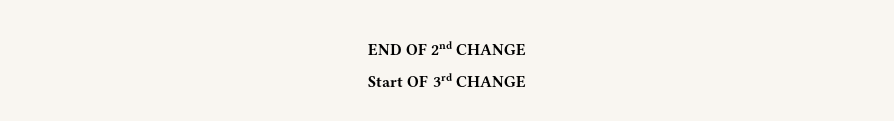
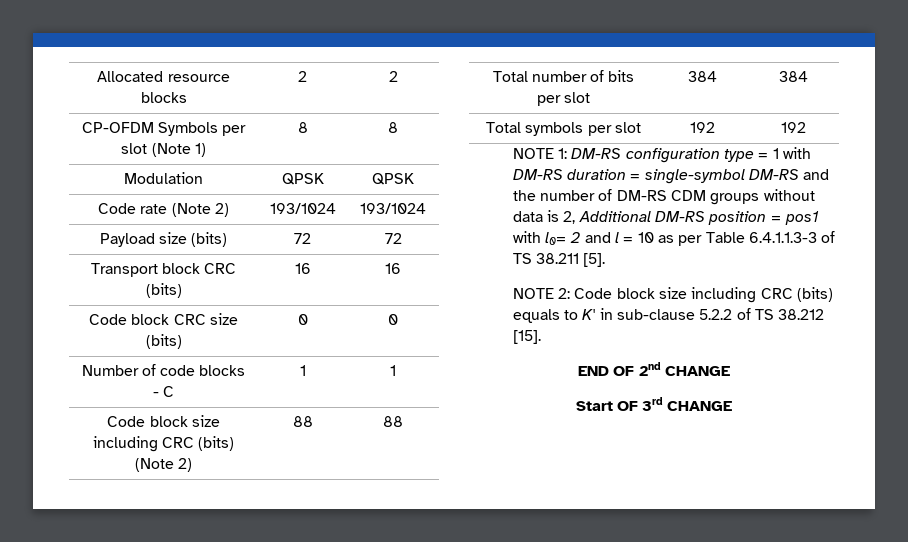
(367, 49) none -> [97,71,230,82] [140,92,187,103] [298,71,307,82] [388,71,398,82] [81,122,247,136] [121,143,206,157] [297,122,308,133] [388,122,398,133] [124,172,203,184] [281,173,324,185] [372,173,414,185] [98,203,229,217] [269,203,336,214] [360,203,426,214] [99,232,228,247] [294,233,311,244] [384,233,402,244] [90,263,237,277] [145,283,182,298] [294,263,311,274] [385,263,401,274] [89,313,238,325] [145,334,182,349] [297,314,308,325] [388,314,398,325] [81,364,246,376] [152,386,175,397] [299,365,306,376] [390,365,396,376] [107,415,220,427] [92,436,235,452] [134,458,193,472] [292,416,313,427] [383,416,403,427] [492,70,635,82] [536,92,591,106] [688,71,717,82] [778,71,808,82] [486,122,641,136] [690,122,715,133] [780,122,806,133] [512,147,812,163] [512,169,830,184] [512,189,815,205] [512,210,820,225] [512,231,836,246] [512,253,606,267] [512,287,834,303] [512,308,825,323] [512,330,541,344] Allocated resource blocks | 2 | 2 // CP-OFDM Symbols per slot (Note 1) | 8 | 8 // Modulation | QPSK | QPSK // Code rate (Note 2) | 193/1024 | 193/1024 // Payload size (bits) | 72 | 72 // Transport block CRC (bits) | 16 | 16 // Code block CRC size (bits) | 0 | 0 // Number of code blocks - C | 1 | 1 // Code block size including CRC (bits) (Note 2) | 88 | 88 // Total number of bits per slot | 384 | 384 // Total symbols per slot | 192 | 192 // NOTE 1: DM-RS configuration type = 1 with DM-RS duration = single-symbol DM-RS and the number of DM-RS CDM groups without data is 2, Additional DM-RS position = pos1 with l0= 2 and l = 10 as per Table 6.4.1.1.3-3 of TS 38.211 [5]. // NOTE 2: Code block size including CRC (bits) equals to K' in sub-clause 5.2.2 of TS 38.212 [15]. //

